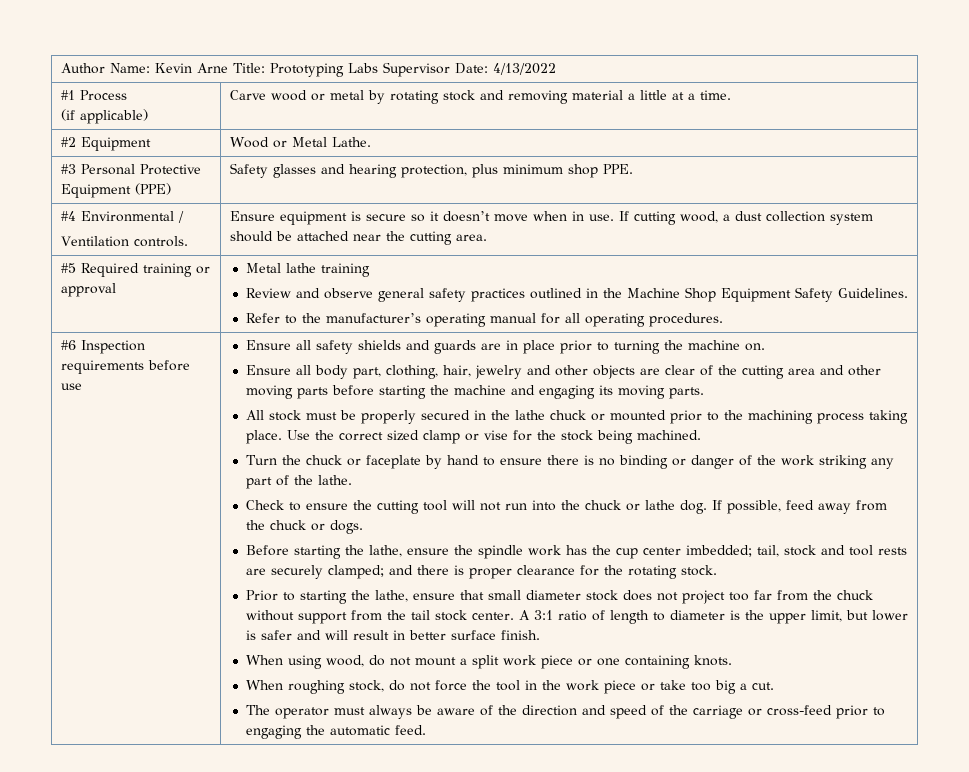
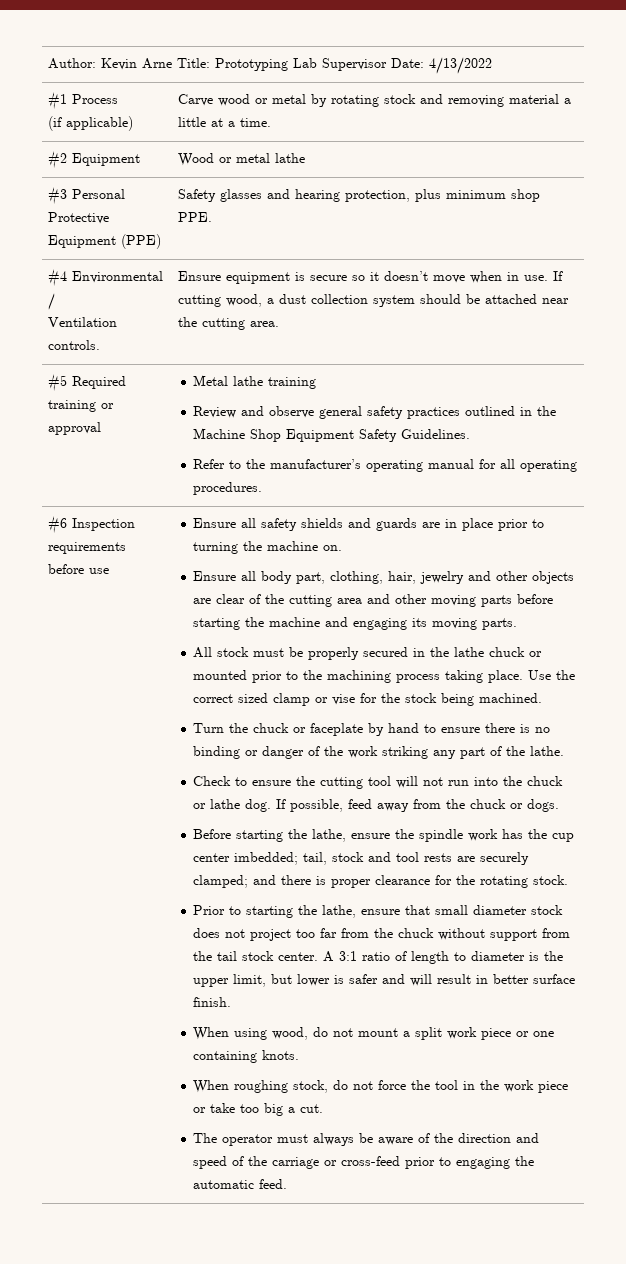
[61,63,151,74] Author Name: -> [48,58,97,69] Author:
[348,63,379,73] Labs -> [293,58,318,68] Lab
[292,137,372,147] Metal Lathe. -> [236,153,306,163] metal lathe

